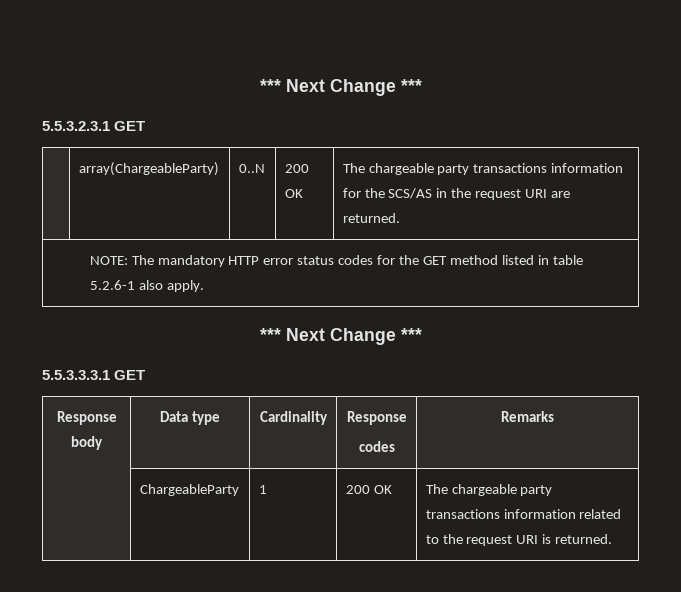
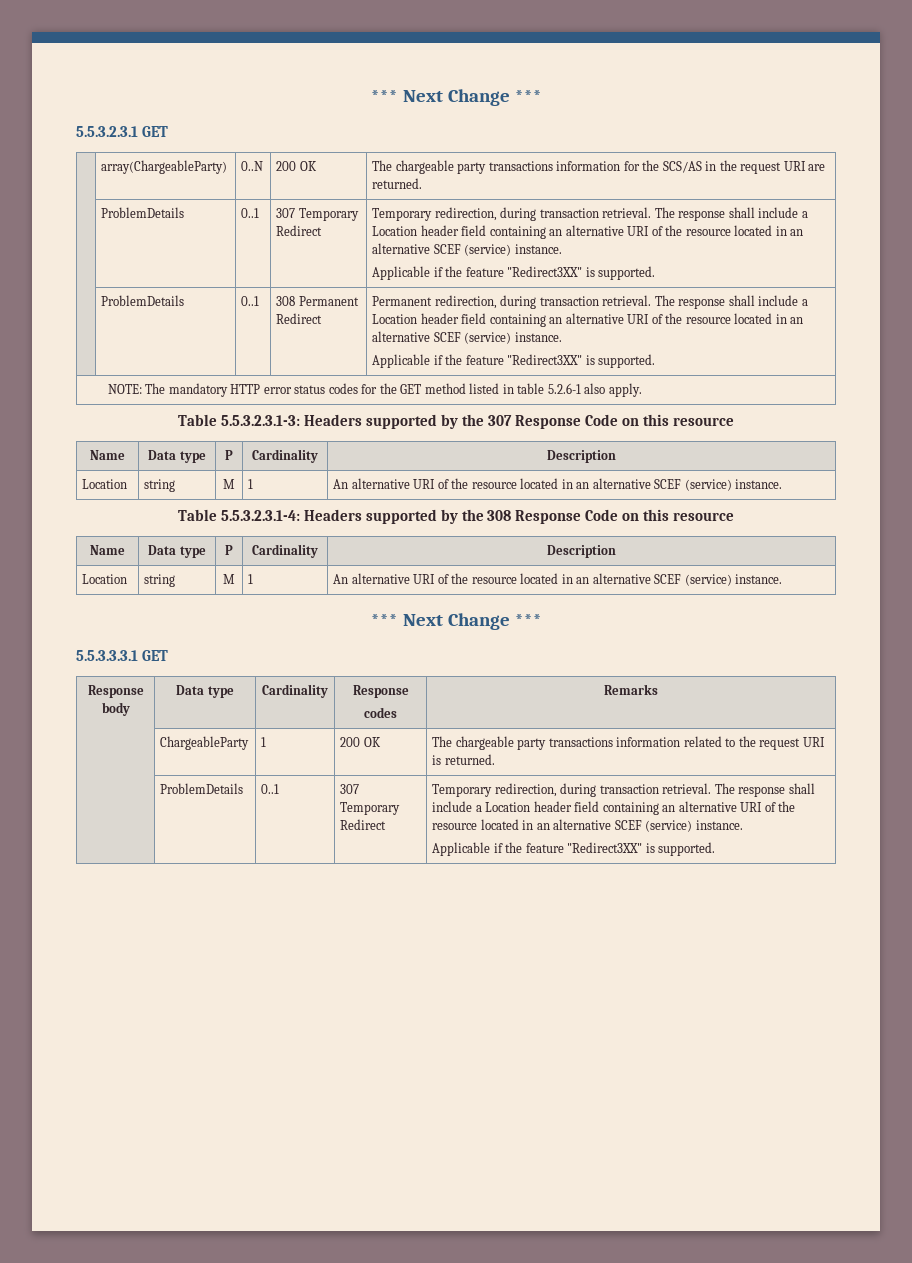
(400, 218) none -> [101,207,185,218] [241,208,260,218] [276,208,359,221] [276,225,323,236] [372,207,808,221] [372,225,804,239] [372,243,562,256] [372,266,656,280] [101,295,185,306] [241,296,260,306] [276,296,359,306] [276,313,323,324] [372,295,808,309] [372,313,804,327] [372,331,562,344] [372,354,656,368] // | ProblemDetails | 0..1 | 307 Temporary Redirect | Temporary redirection, during transaction retrieval. The response shall include a Location header field containing an alternative URI of the resource located in an alternative SCEF (service) instance. // Applicable if the feature "Redirect3XX" is supported. // | ProblemDetails | 0..1 | 308 Permanent Redirect | Permanent redirection, during transaction retrieval. The response shall include a Location header field containing an alternative URI of the resource located in an alternative SCEF (service) instance. // Applicable if the feature "Redirect3XX" is supported.
(204, 286) none -> [178,414,734,429] [90,450,125,460] [148,450,206,463] [225,450,233,460] [252,449,318,463] [547,450,616,463] [82,479,128,489] [144,479,176,492] [223,479,235,489] [248,479,254,489] [333,478,783,491] [177,509,735,524] [90,545,125,555] [148,545,206,558] [225,545,233,555] [252,544,318,558] [547,545,616,558] [82,574,128,584] [144,574,176,587] [223,574,235,584] [248,574,254,584] [333,573,783,586] // Table 5.5.3.2.3.1-3: Headers supported by the 307 Response Code on this resource // Name | Data type | P | Cardinality | Description // Location | string | M | 1 | An alternative URI of the resource located in an alternative SCEF (service) instance. // Table 5.5.3.2.3.1-4: Headers supported by the 308 Response Code on this resource // Name | Data type | P | Cardinality | Description // Location | string | M | 1 | An alternative URI of the resource located in an alternative SCEF (service) instance.
(613, 539) none -> [160,783,244,794] [261,784,280,794] [340,784,360,794] [340,802,401,815] [340,819,387,830] [432,783,815,797] [432,801,796,815] [432,819,743,832] [432,842,716,856] // | ProblemDetails | 0..1 | 307 Temporary Redirect | Temporary redirection, during transaction retrieval. The response shall include a Location header field containing an alternative URI of the resource located in an alternative SCEF (service) instance. // Applicable if the feature "Redirect3XX" is supported.

